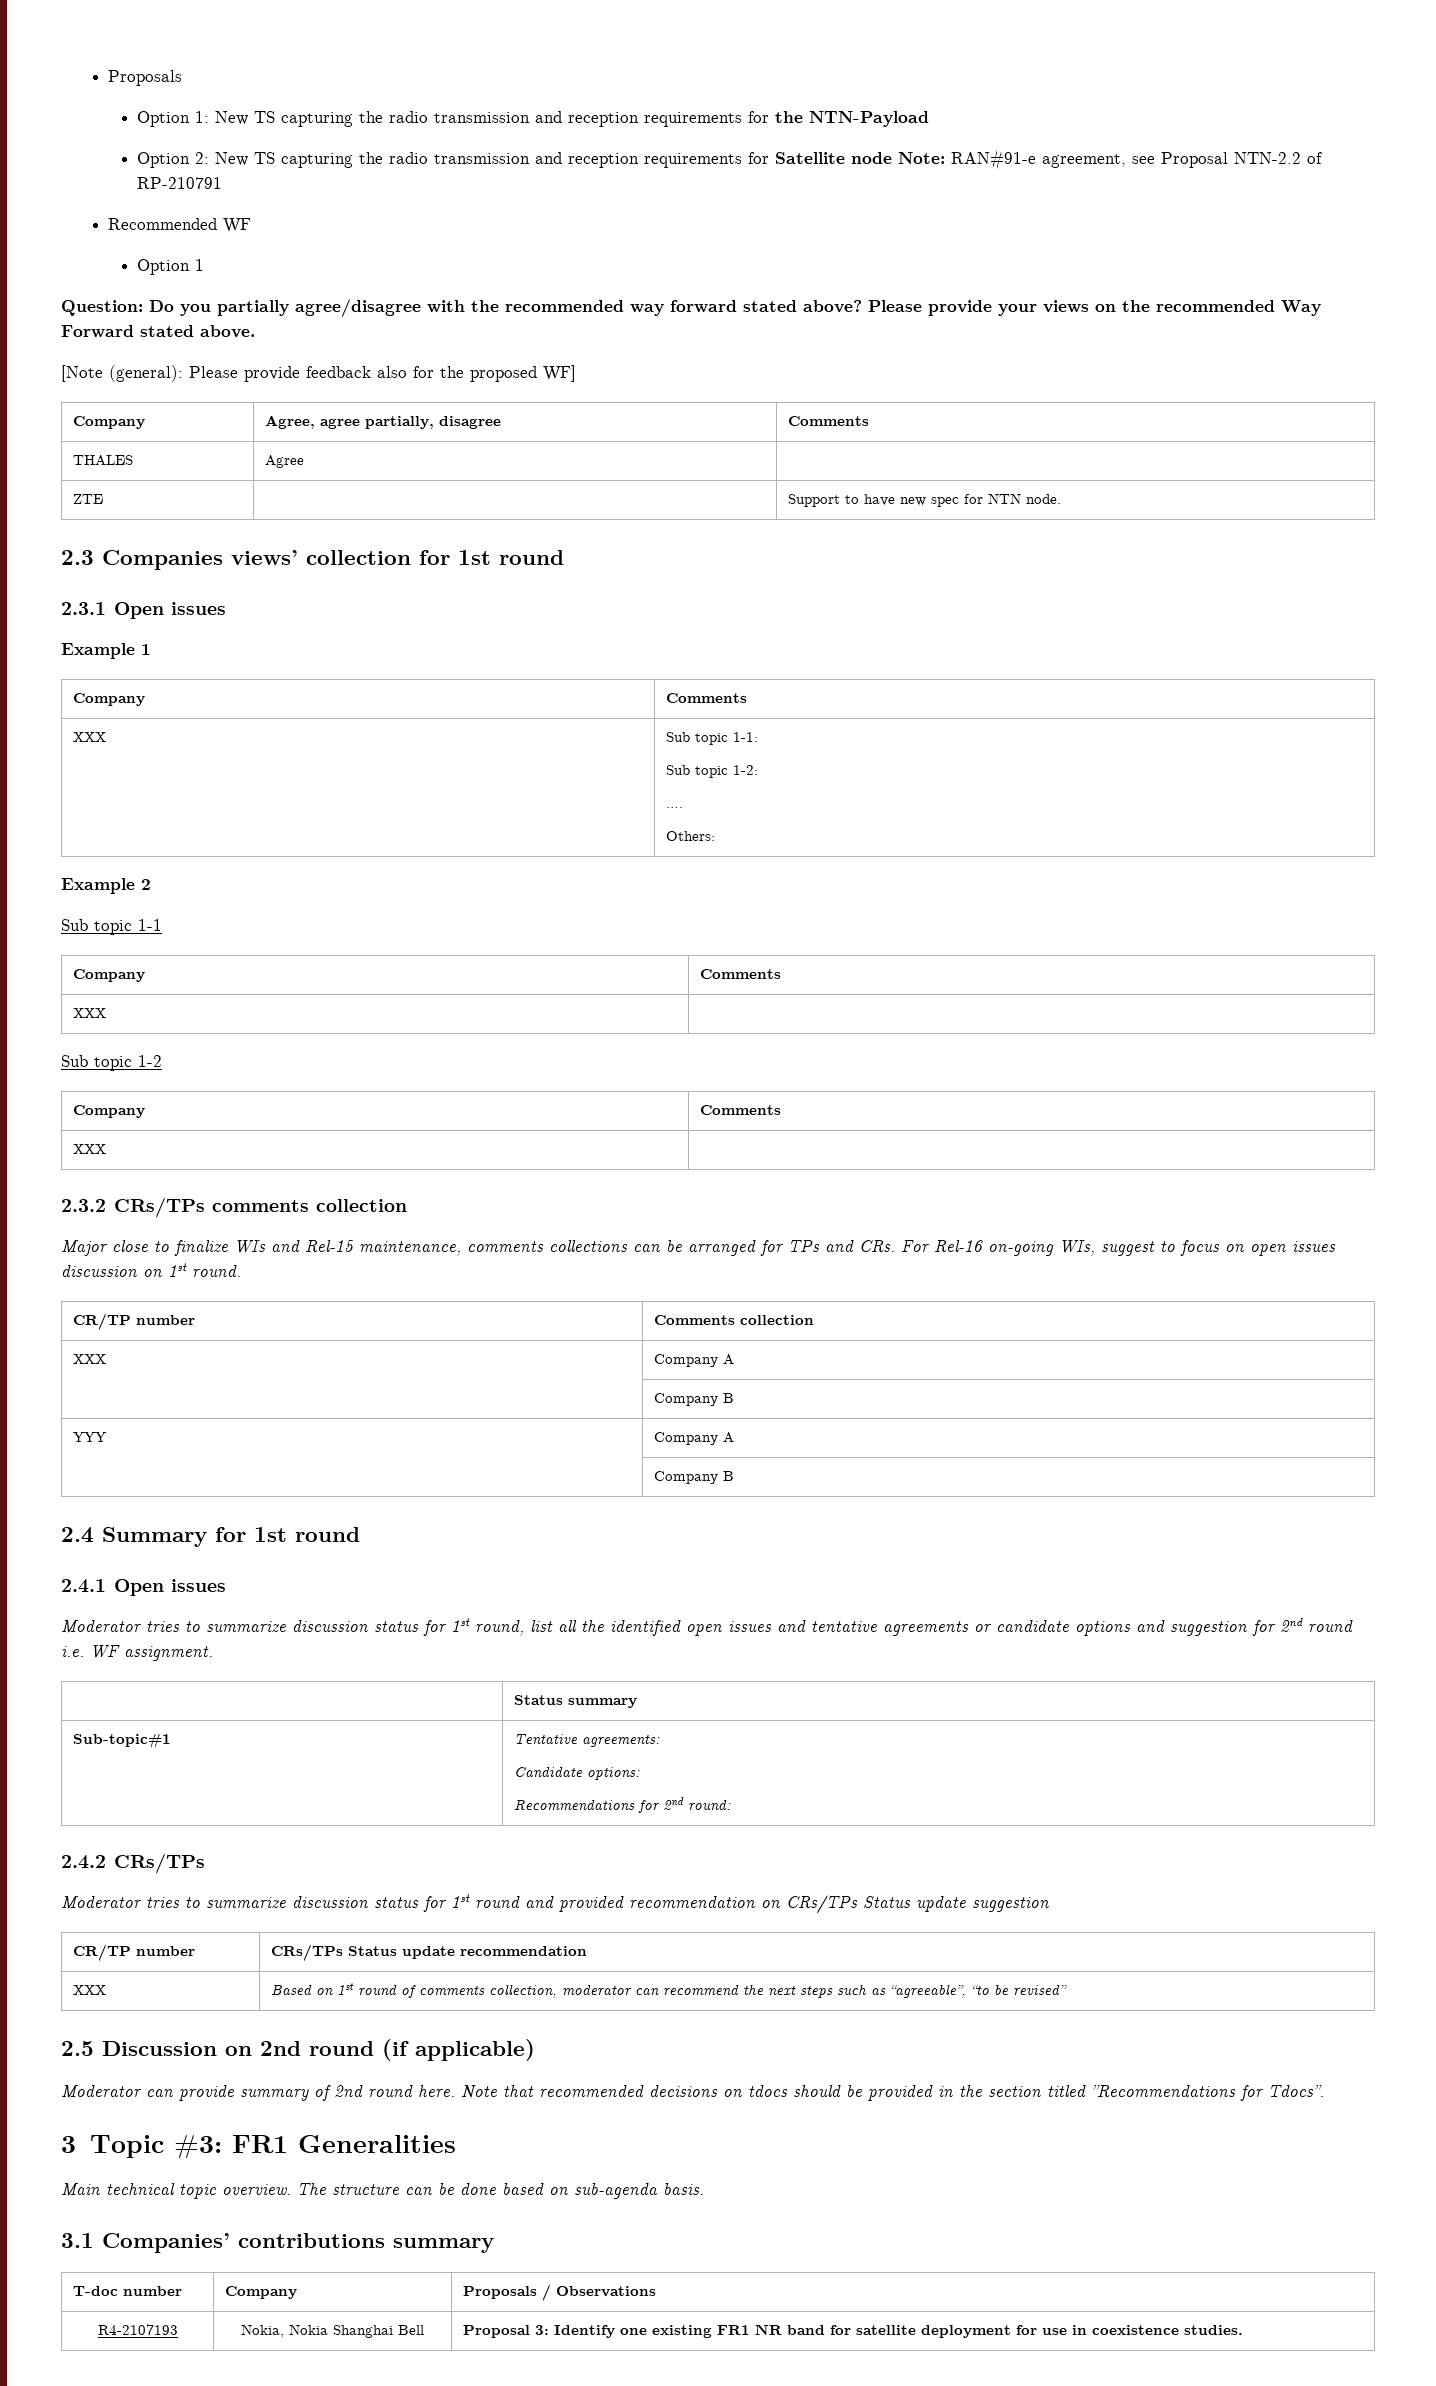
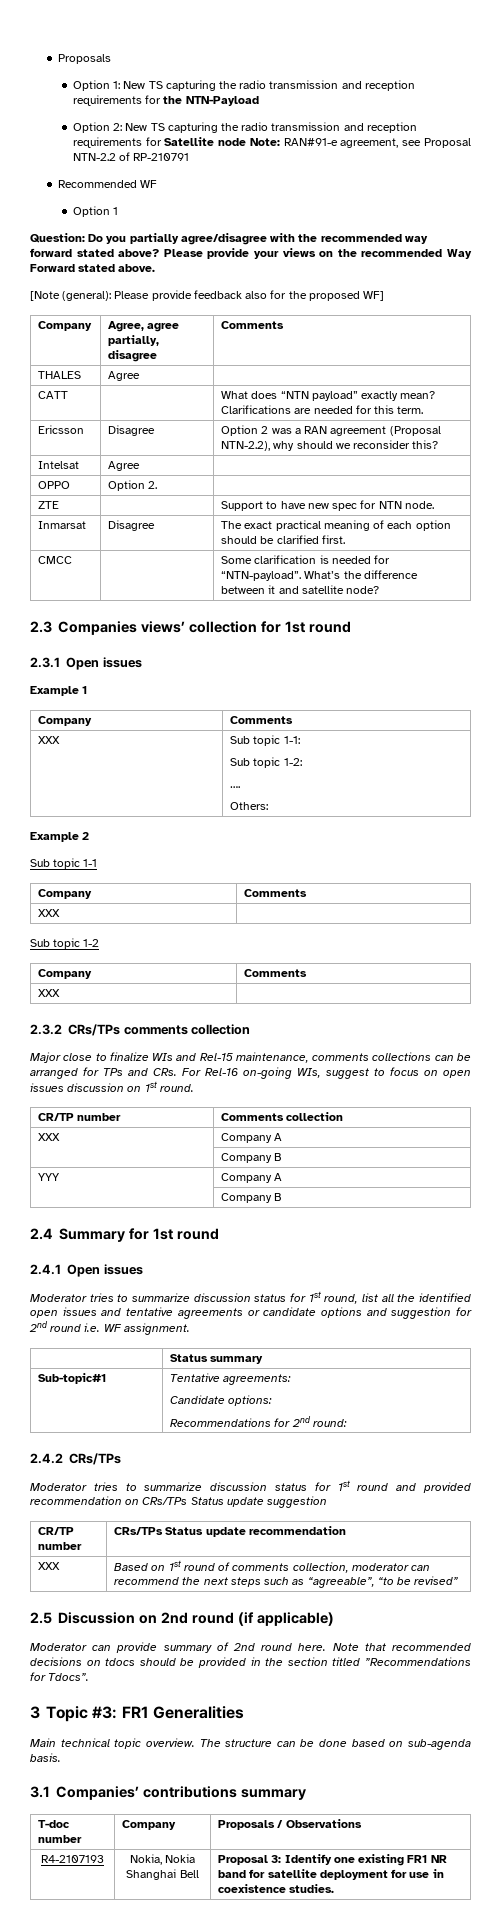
(304, 461) none -> [38,391,69,399] [221,391,436,401] [221,405,424,414] [38,425,85,434] [108,425,156,436] [221,425,441,436] [221,440,439,451] [38,461,80,469] [108,461,141,471] [38,481,71,489] [108,480,158,491] // CATT | | What does “NTN payload” exactly mean? Clarifications are needed for this term. // Ericsson | Disagree | Option 2 was a RAN agreement (Proposal NTN-2.2), why should we reconsider this? // Intelsat | Agree | // OPPO | Option 2. |
(1061, 499) none -> [38,521,87,529] [108,520,156,531] [221,520,451,531] [221,535,345,544] [38,556,73,564] [221,555,391,564] [221,570,418,581] [221,585,380,594] // Inmarsat | Disagree | The exact practical meaning of each option should be clarified first. // CMCC | | Some clarification is needed for “NTN-payload”. What’s the difference between it and satellite node?

